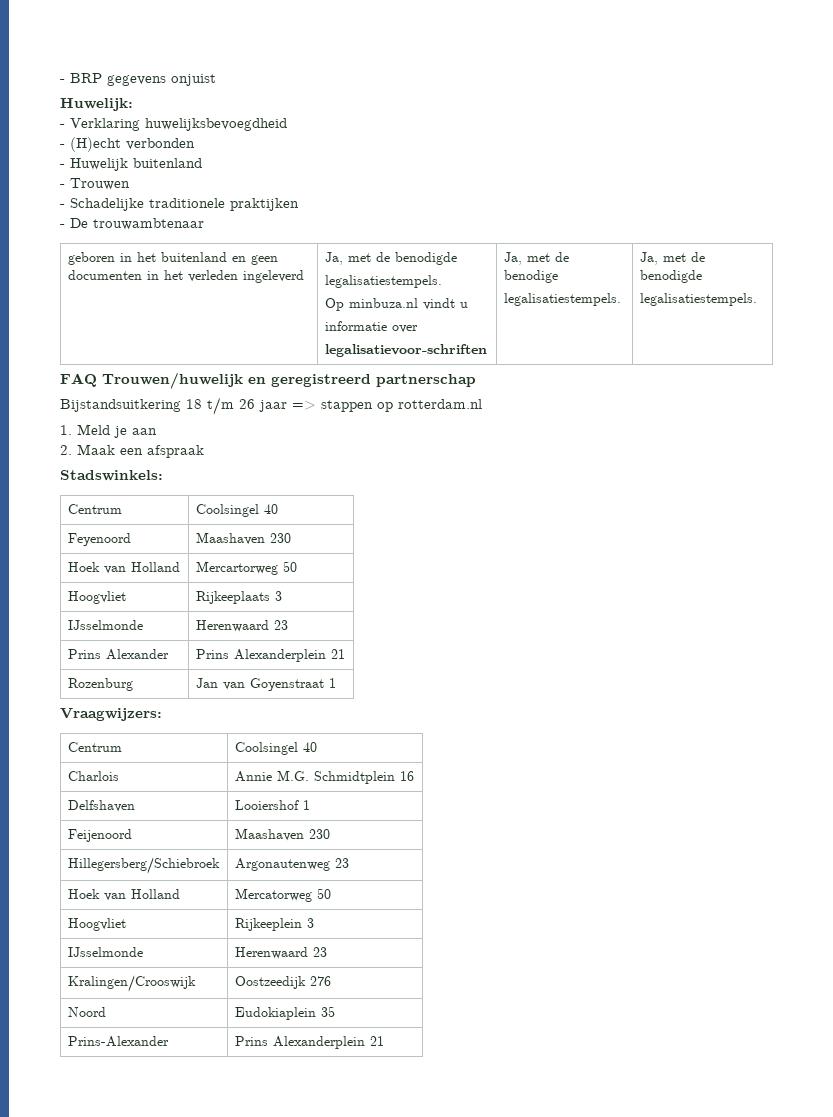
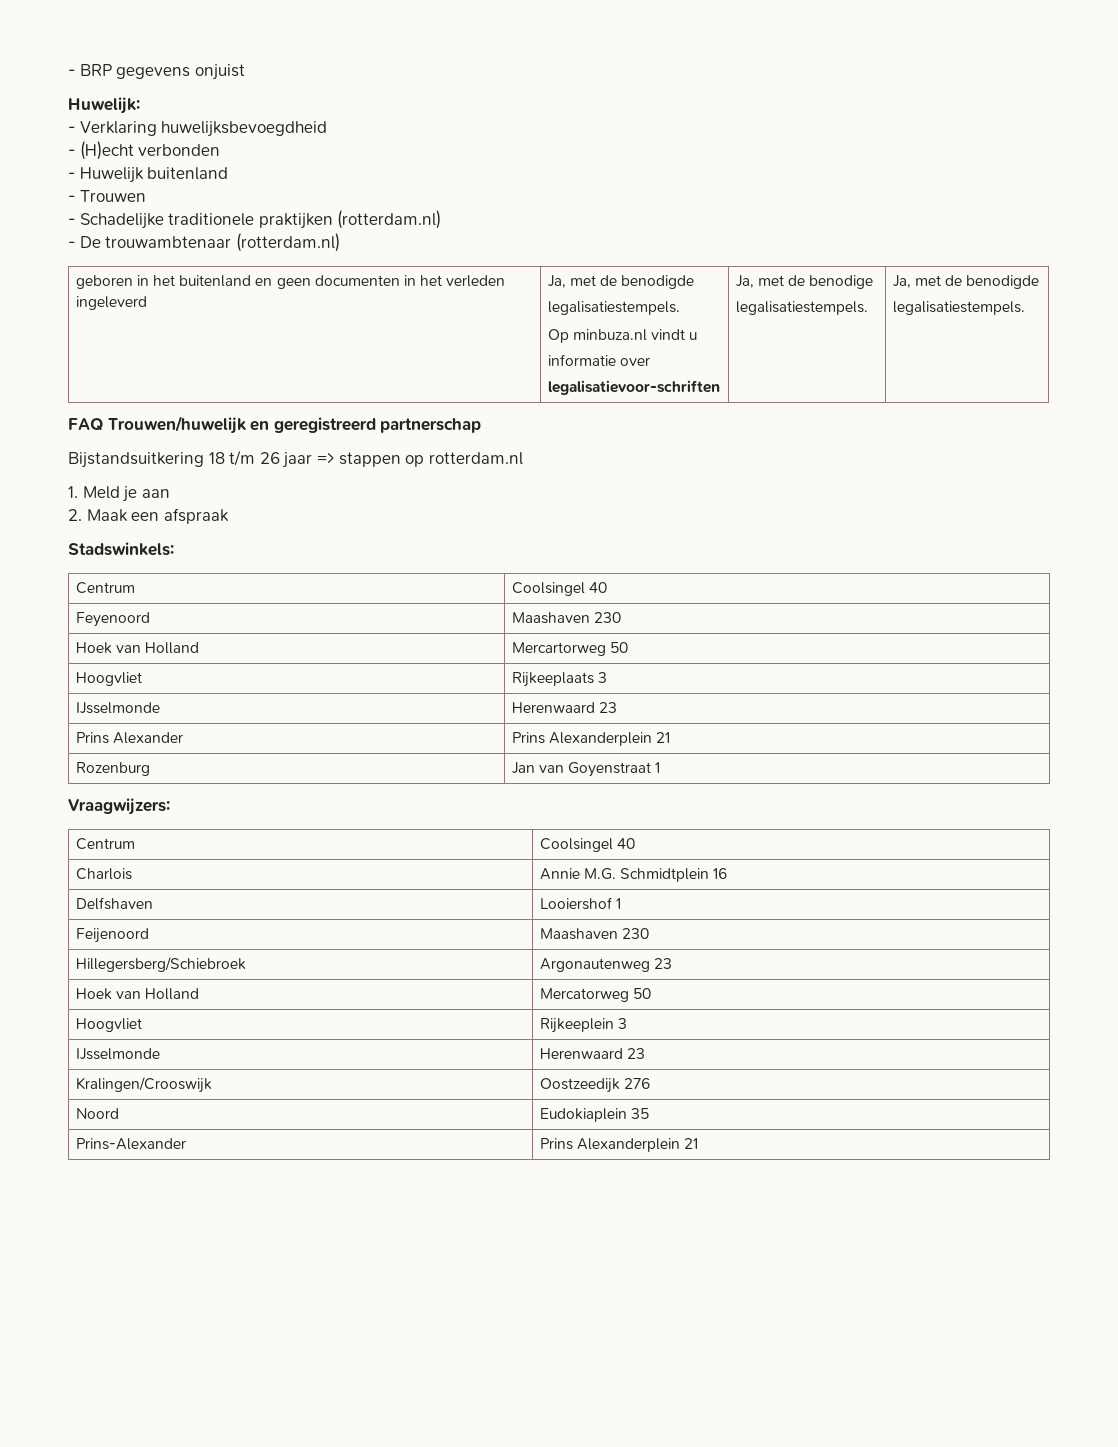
(299, 204) none -> [337,210,442,229] (rotterdam.nl)
(204, 224) none -> [235,233,340,252] (rotterdam.nl)

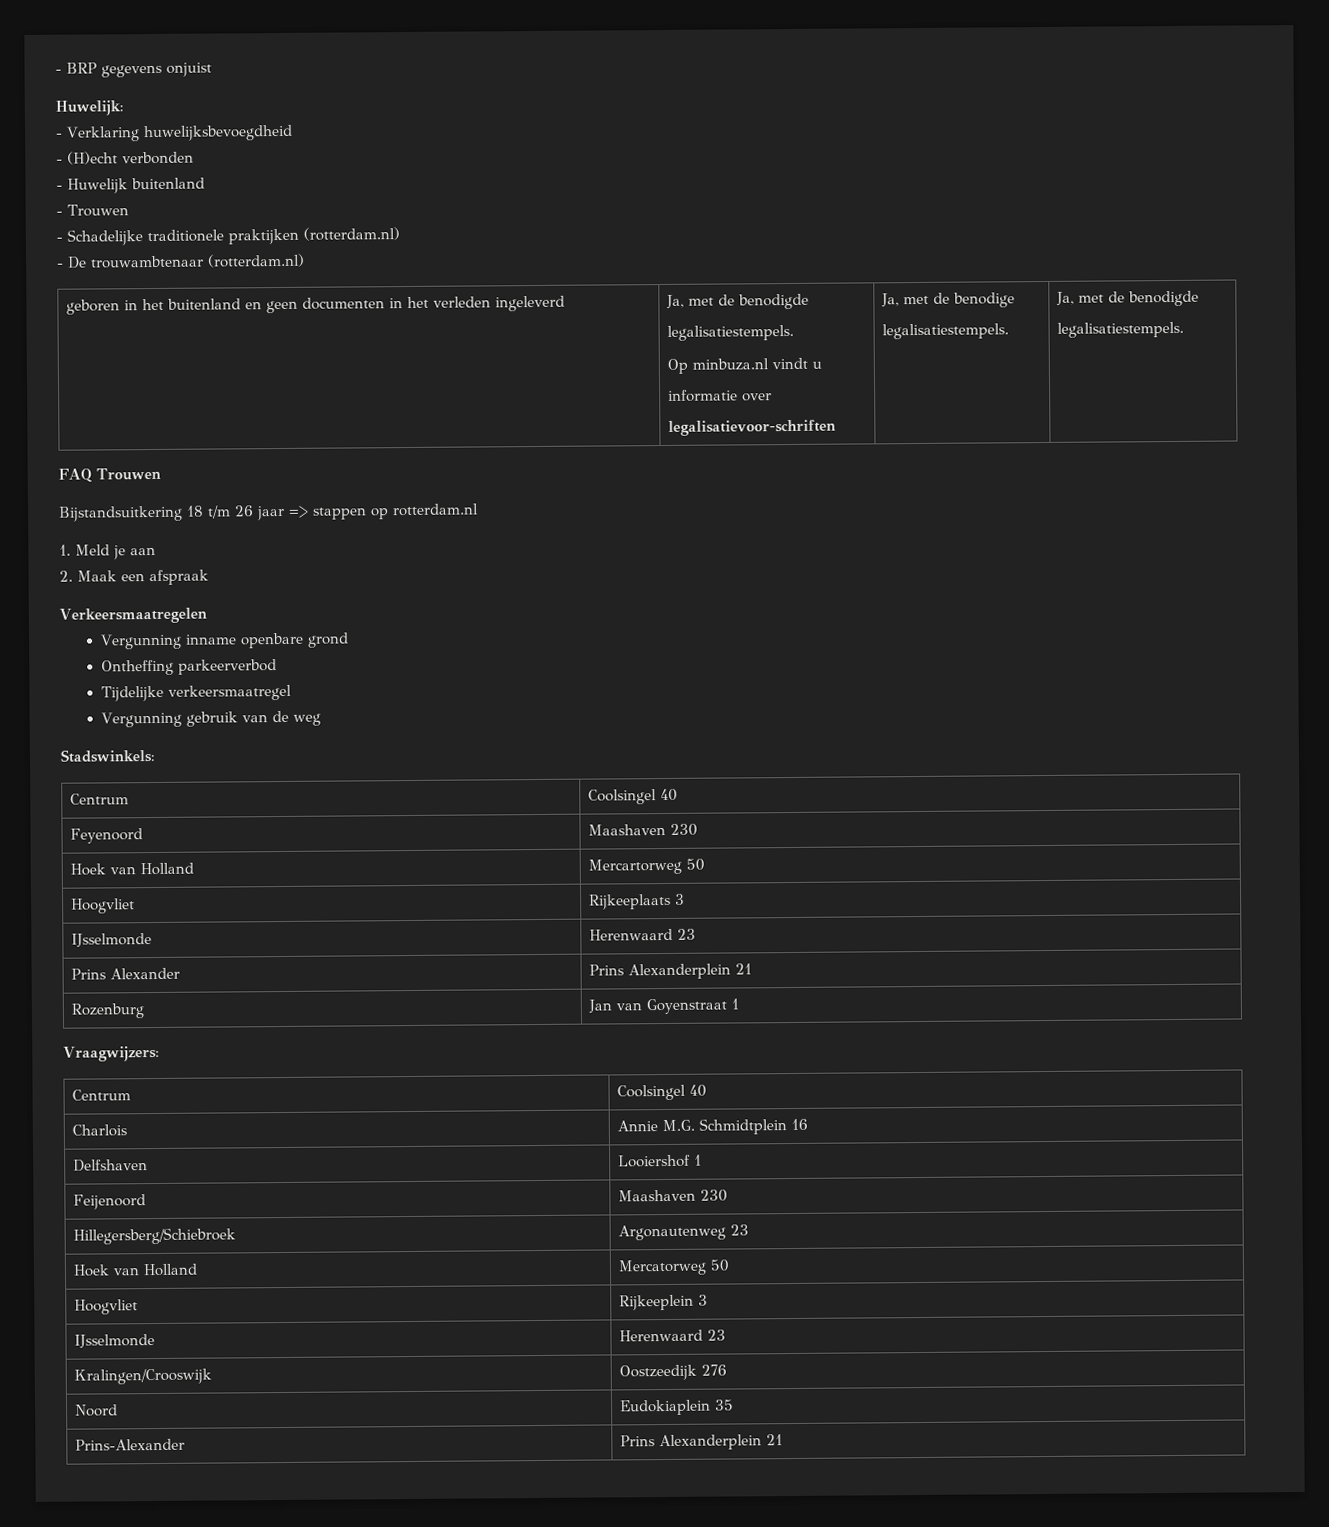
[107,416,482,434] Trouwen/huwelijk en geregistreerd partnerschap -> [95,467,161,481] Trouwen
(229, 516) none -> [59,607,207,624] [99,632,349,650] [100,659,277,676] [100,684,292,702] [100,710,321,728] // Verkeersmaatregelen // Vergunning inname openbare grond // Ontheffing parkeerverbod // Tijdelijke verkeersmaatregel // Vergunning gebruik van de weg

